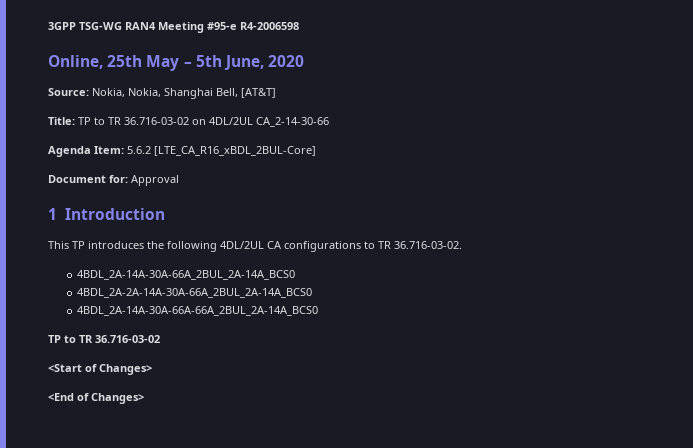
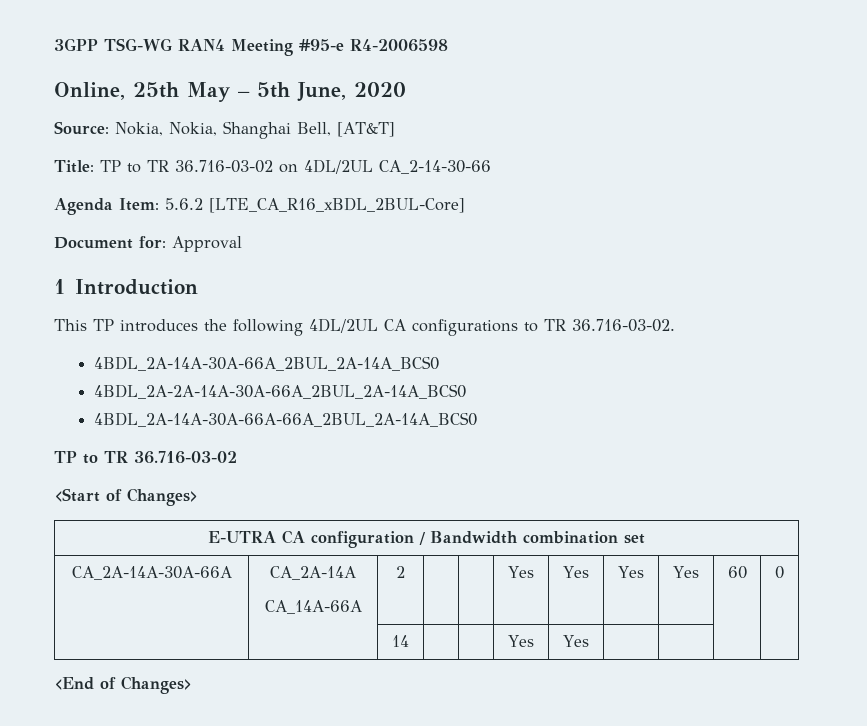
(152, 369) none -> [208,530,645,548] [71,566,232,580] [270,566,356,580] [264,600,362,614] [396,566,405,578] [508,566,535,578] [563,566,590,578] [618,566,645,578] [673,566,700,578] [727,566,747,579] [775,566,784,579] [392,635,409,647] [508,635,535,647] [563,635,590,647] // E-UTRA CA configuration / Bandwidth combination set // CA_2A-14A-30A-66A | CA_2A-14A // CA_14A-66A | 2 | | | Yes | Yes | Yes | Yes | 60 | 0 // | | 14 | | | Yes | Yes | | | |

